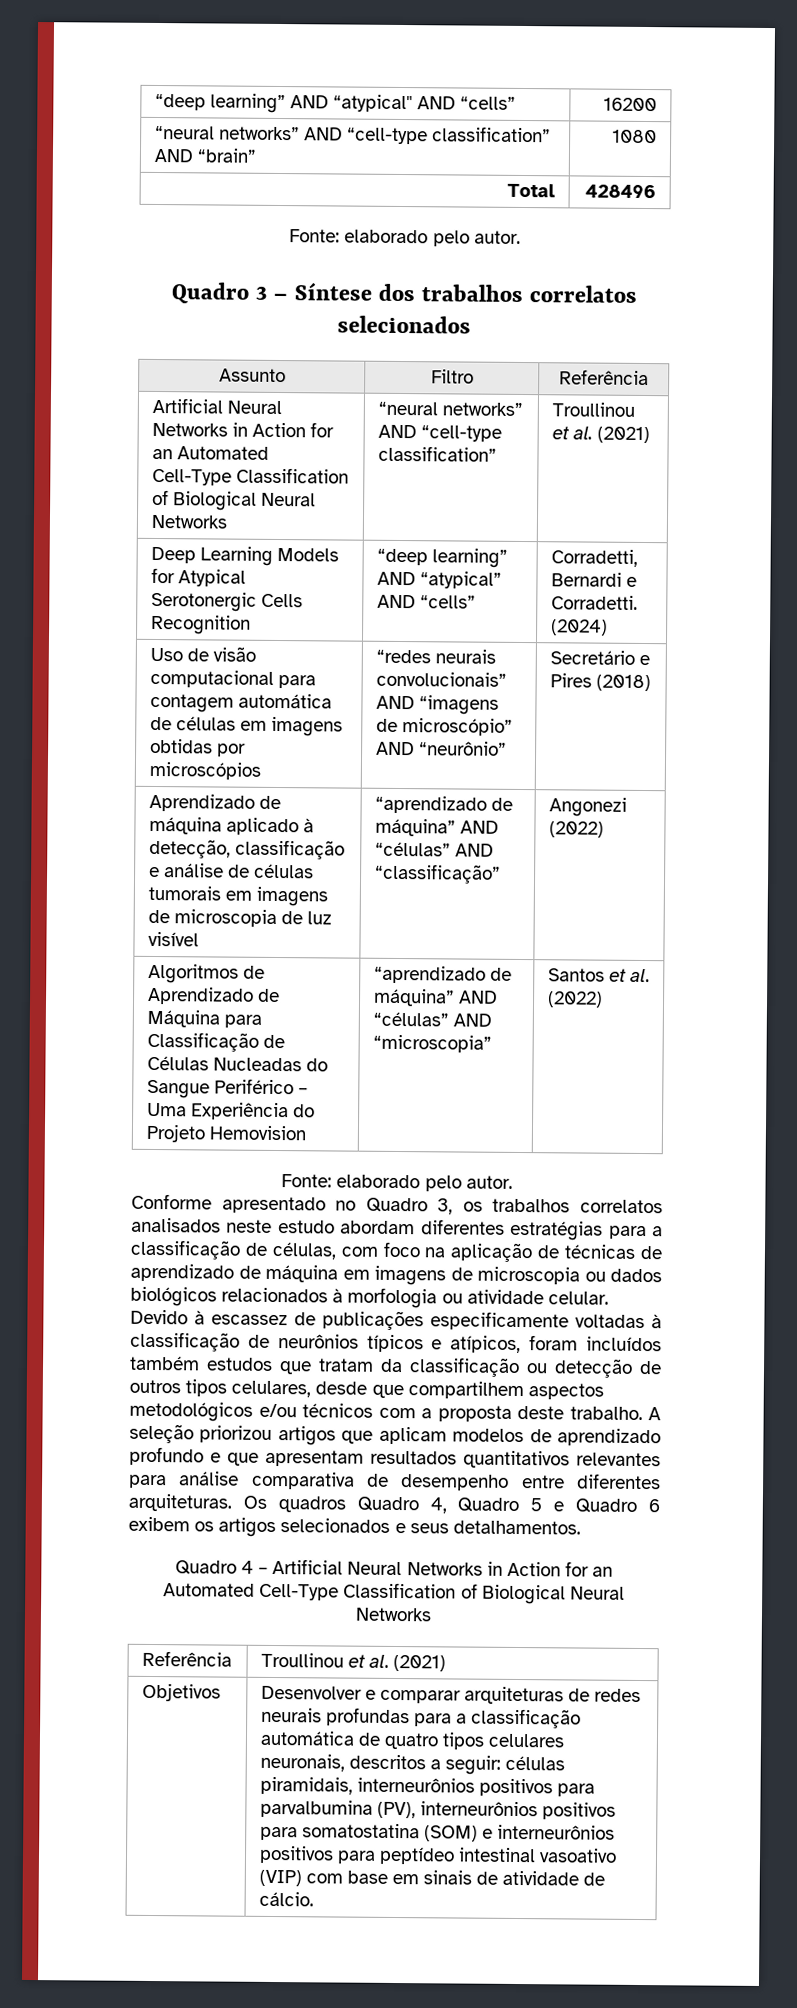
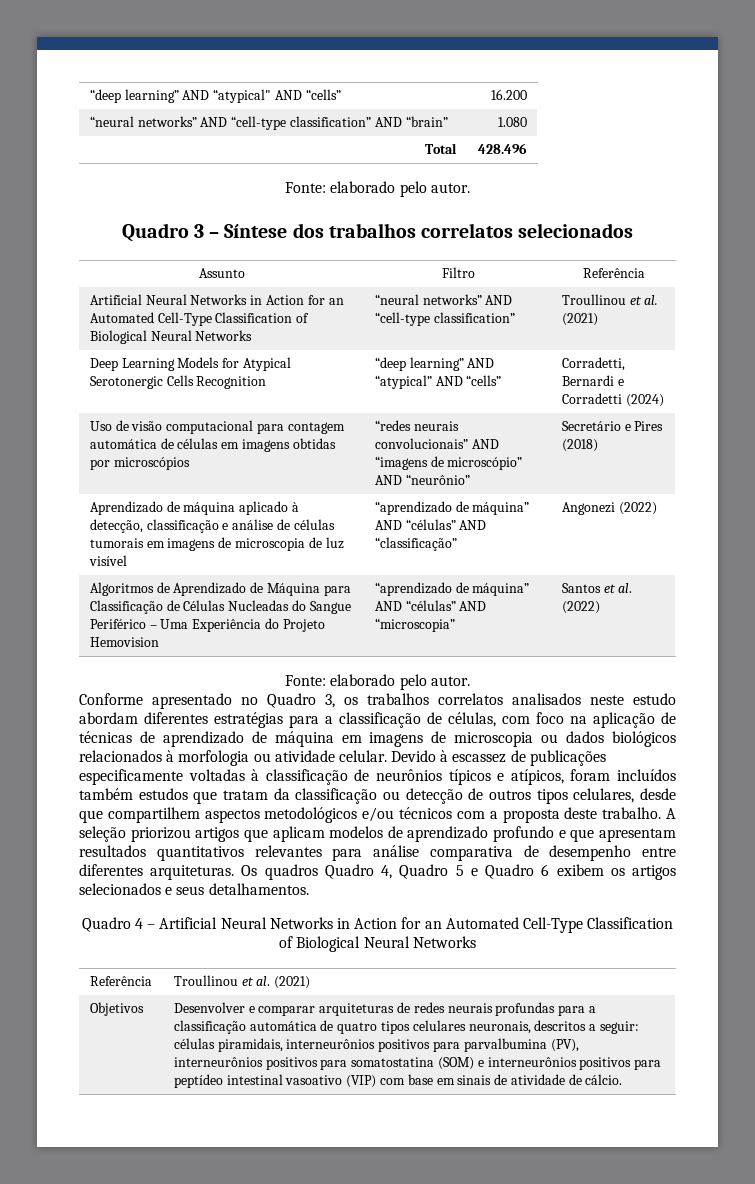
[154,93,517,114] [603,97,658,112] “deep learning” AND “atypical" AND “cells” | 16200 -> [89,89,341,103] [491,89,528,100] “deep learning” AND “atypical" AND “cells” | 16.200
[612,129,658,144] 1080 -> [498,117,528,127] 1.080
[585,184,657,199] 428496 -> [478,143,528,154] 428.496
[550,595,638,610] Corradetti. -> [561,393,622,404] Corradetti

